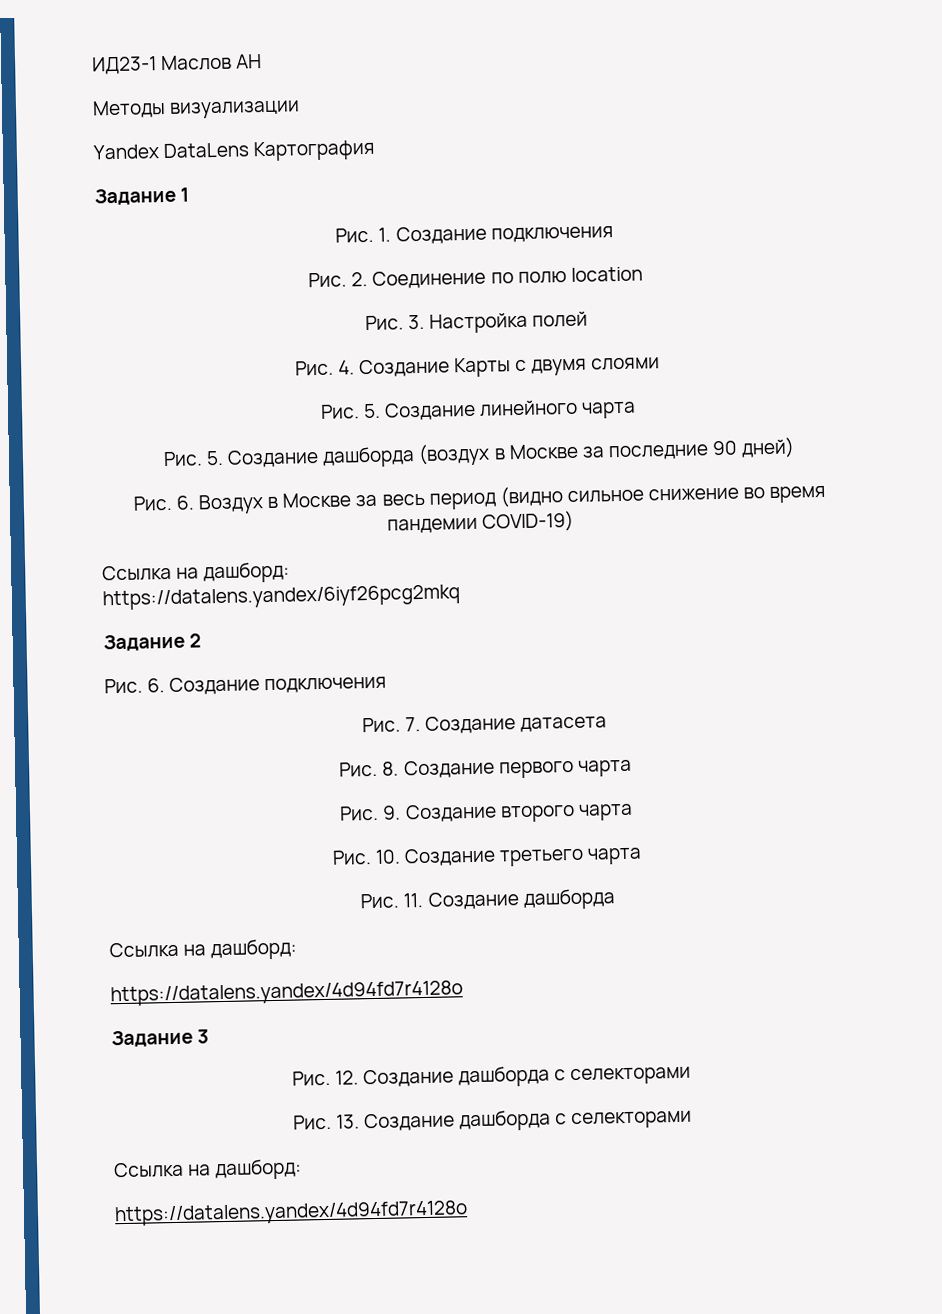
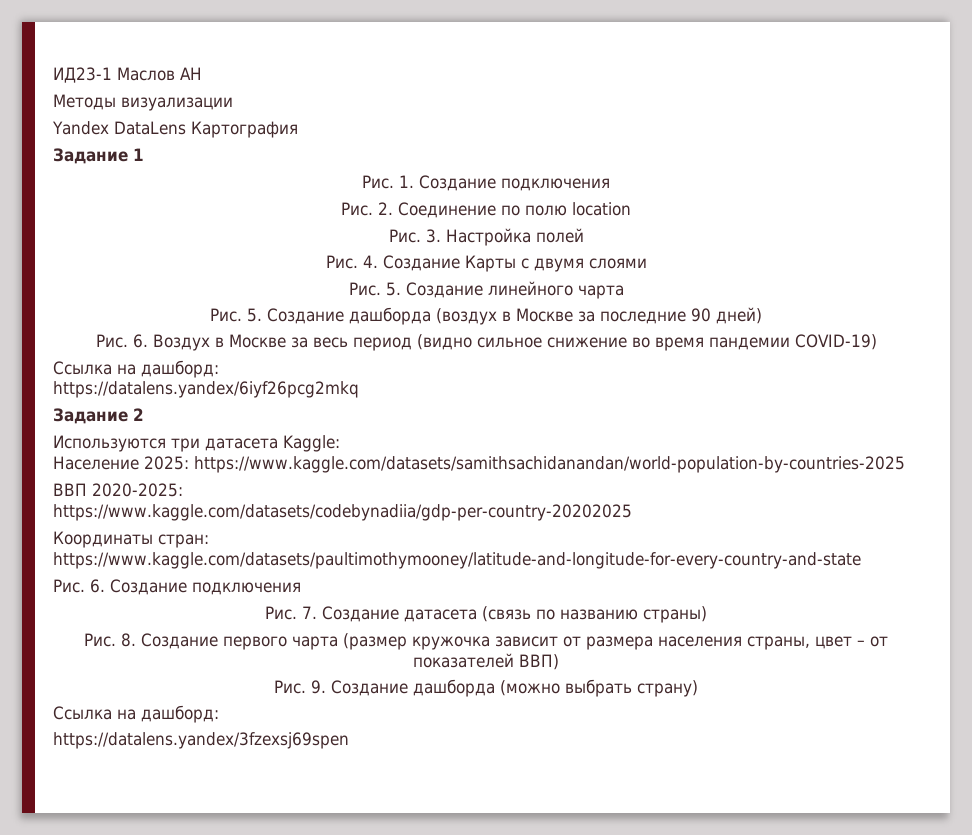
(202, 640) none -> [53,435,340,452] [53,456,905,473] [53,483,183,497] [53,504,632,521] [53,531,209,548] [53,552,861,569] // Используются три датасета Kaggle: // Население 2025: https://www.kaggle.com/datasets/samithsachidanandan/world-population-by-countries-2025 // ВВП 2020-2025: // https://www.kaggle.com/datasets/codebynadiia/gdp-per-country-20202025 // Координаты стран: https://www.kaggle.com/datasets/paultimothymooney/latitude-and-longitude-for-every-country-and-state
(608, 724) none -> [482,606,707,623] (связь по названию страны)
[339,803,633,823] [331,847,643,867] [360,888,616,911] [109,938,298,961] [110,980,463,1007] [111,1029,210,1048] [291,1065,692,1088] [292,1109,693,1132] [114,1158,303,1181] [114,1200,468,1227] // Рис. 9. Создание второго чарта // Рис. 10. Создание третьего чарта // Рис. 11. Создание дашборда // Ссылка на дашборд: // https://datalens.yandex/4d94fd7r4128o // Задание 3 // Рис. 12. Создание дашборда с селекторами // Рис. 13. Создание дашборда с селекторами // Ссылка на дашборд: // https://datalens.yandex/4d94fd7r4128o -> [343,633,888,650] [413,653,559,670] [274,679,698,697] [53,705,219,723] [53,732,349,749] (размер кружочка зависит от размера населения страны, цвет – от показателей ВВП) // Рис. 9. Создание дашборда (можно выбрать страну) // Ссылка на дашборд: // https://datalens.yandex/3fzexsj69spen

